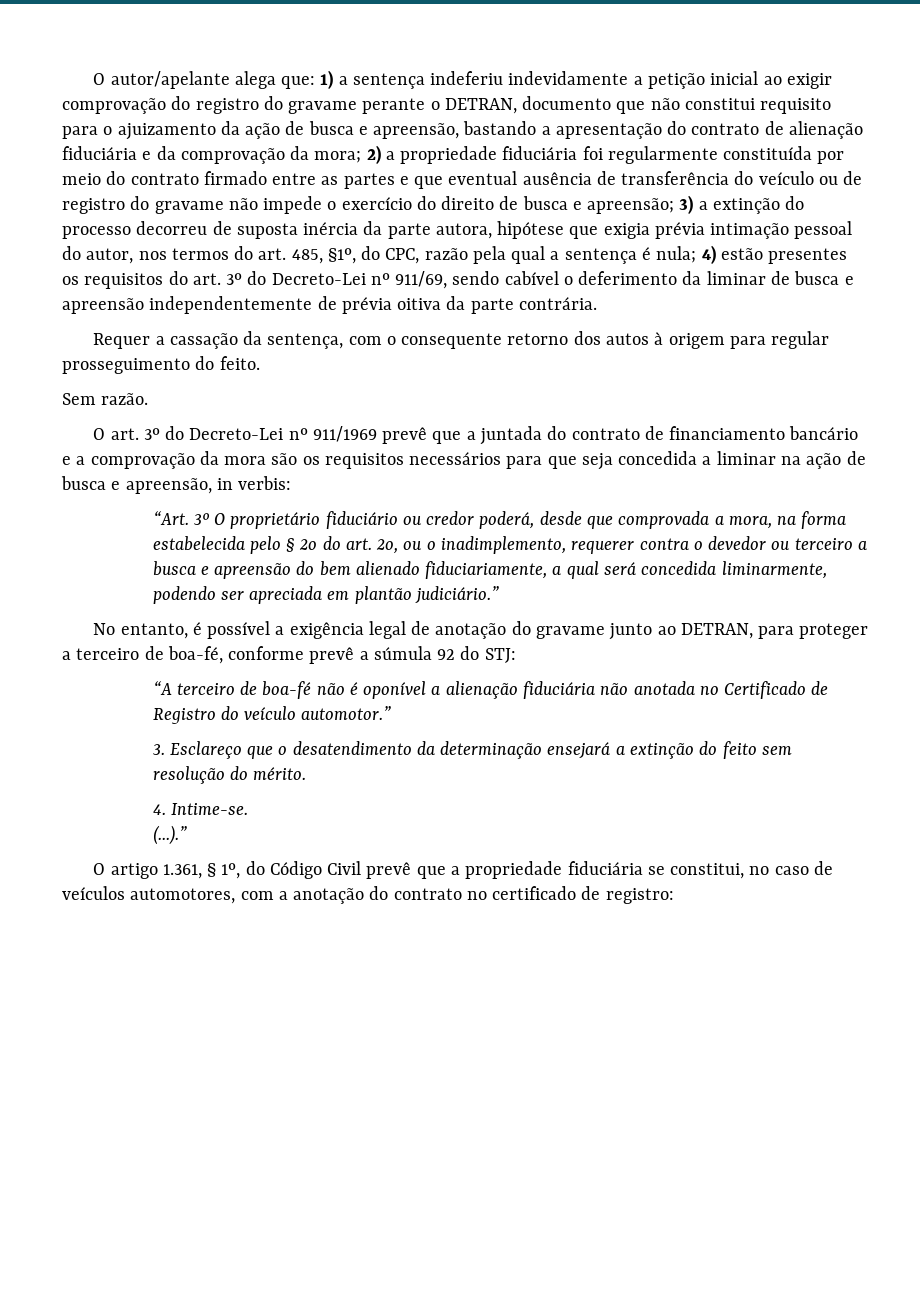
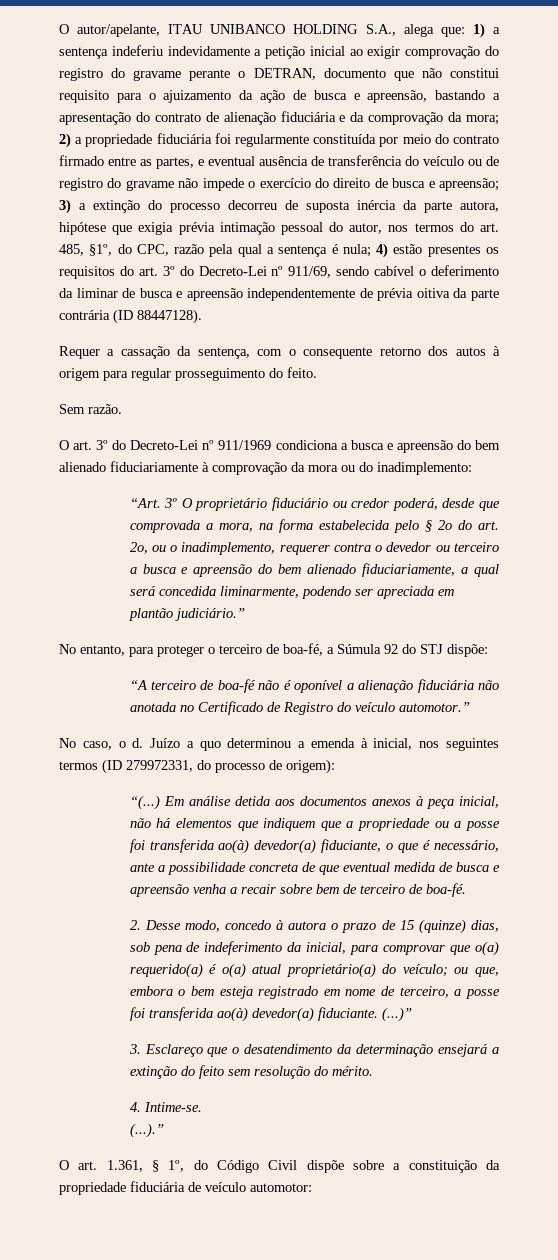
[93,71,230,89] O autor/apelante -> [59,24,396,37] O autor/apelante, ITAU UNIBANCO HOLDING S.A.,
[343,173,444,189] partes e que -> [156,157,204,169] partes, e
[518,297,597,310] contrária. -> [59,309,202,324] contrária (ID 88447128).
[382,426,859,445] [62,451,866,470] [61,476,292,494] prevê que a juntada do contrato de financiamento bancário e a comprovação da mora são os requisitos necessários para que seja concedida a liminar na ação de busca e apreensão, in verbis: -> [275,440,501,453] [59,461,472,475] condiciona a busca e apreensão do bem alienado fiduciariamente à comprovação da mora ou do inadimplemento:
[192,621,753,640] é possível a exigência legal de anotação do gravame junto ao DETRAN, -> (125, 650) none
[62,651,71,660] a -> [208,647,215,654] o
[228,646,516,664] conforme prevê a súmula 92 do STJ: -> [327,644,488,657] a Súmula 92 do STJ dispõe:
(392, 713) none -> [59,738,500,751] [59,759,335,774] [129,795,500,810] [129,818,501,831] [129,839,499,854] [129,862,500,875] [129,883,466,897] [129,919,500,934] [129,941,499,956] [129,963,499,978] [129,986,501,999] [129,1007,412,1022] // No caso, o d. Juízo a quo determinou a emenda à inicial, nos seguintes termos (ID 279972331, do processo de origem): // “(...) Em análise detida aos documentos anexos à peça inicial, não há elementos que indiquem que a propriedade ou a posse foi transferida ao(à) devedor(a) fiduciante, o que é necessário, ante a possibilidade concreta de que eventual medida de busca e apreensão venha a recair sobre bem de terceiro de boa-fé. // 2. Desse modo, concedo à autora o prazo de 15 (quinze) dias, sob pena de indeferimento da inicial, para comprovar que o(a) requerido(a) é o(a) atual proprietário(a) do veículo; ou que, embora o bem esteja registrado em nome de terceiro, a posse foi transferida ao(à) devedor(a) fiduciante. (...)”
[110,863,158,879] artigo -> [78,1161,98,1170] art.
[366,861,833,879] [62,886,674,904] prevê que a propriedade fiduciária se constitui, no caso de veículos automotores, com a anotação do contrato no certificado de registro: -> [306,1160,500,1173] [59,1181,312,1195] dispõe sobre a constituição da propriedade fiduciária de veículo automotor:

